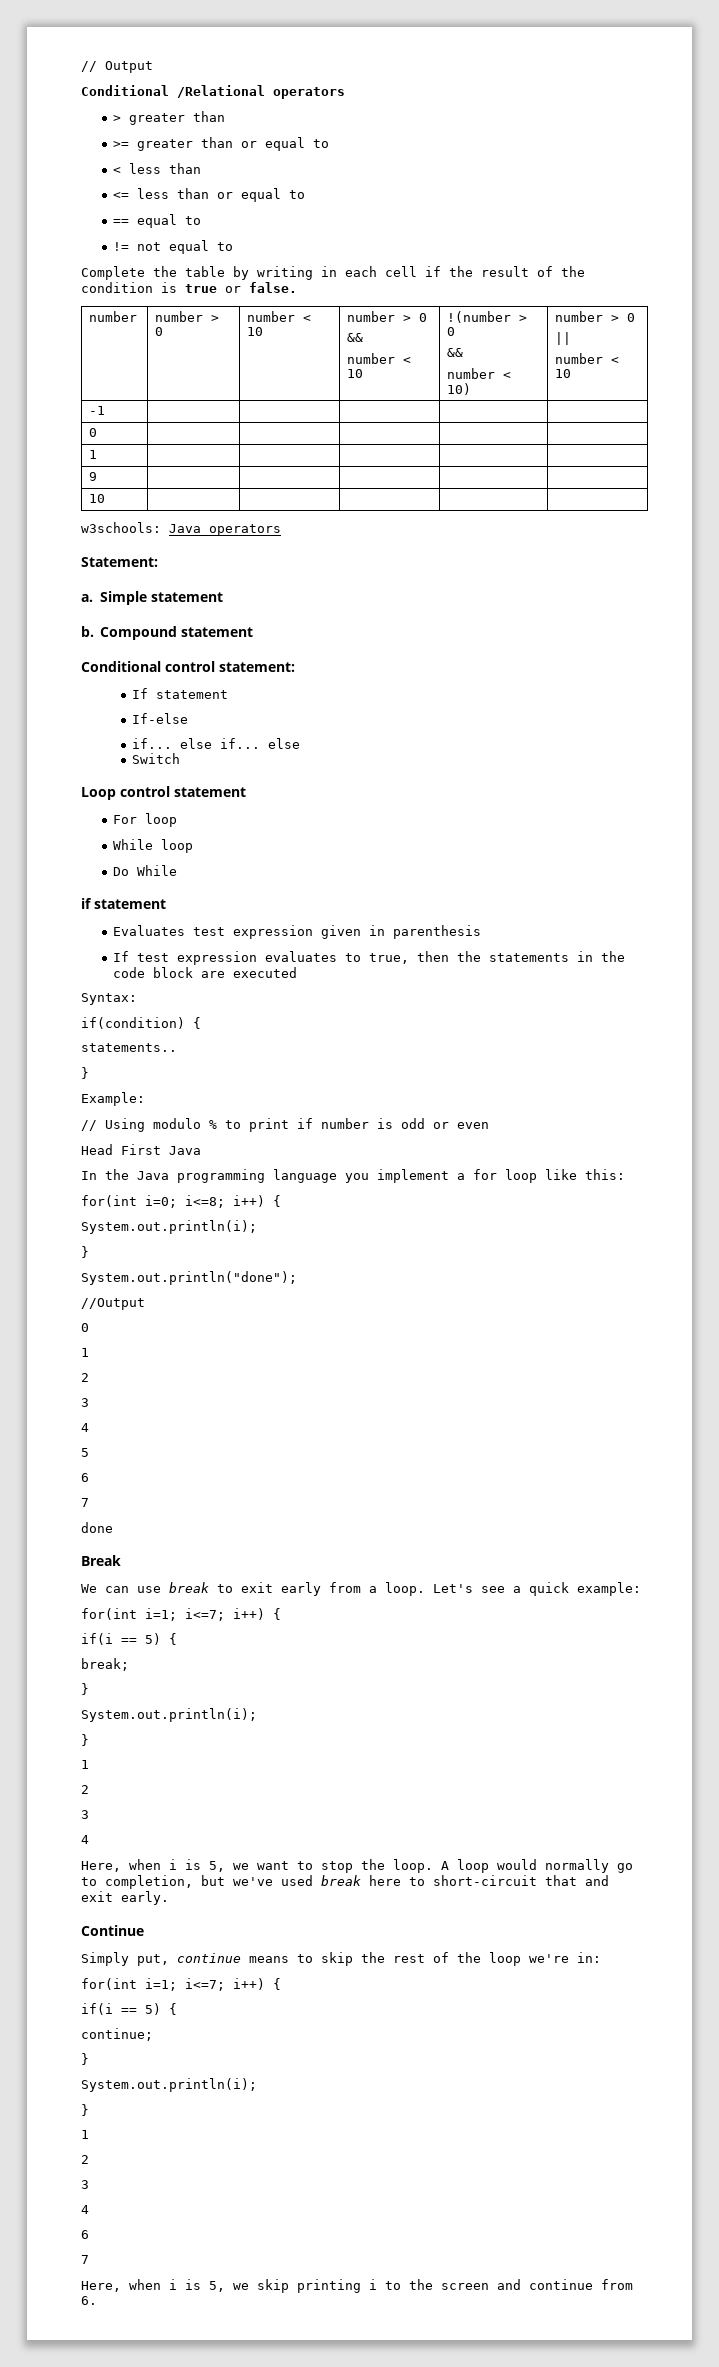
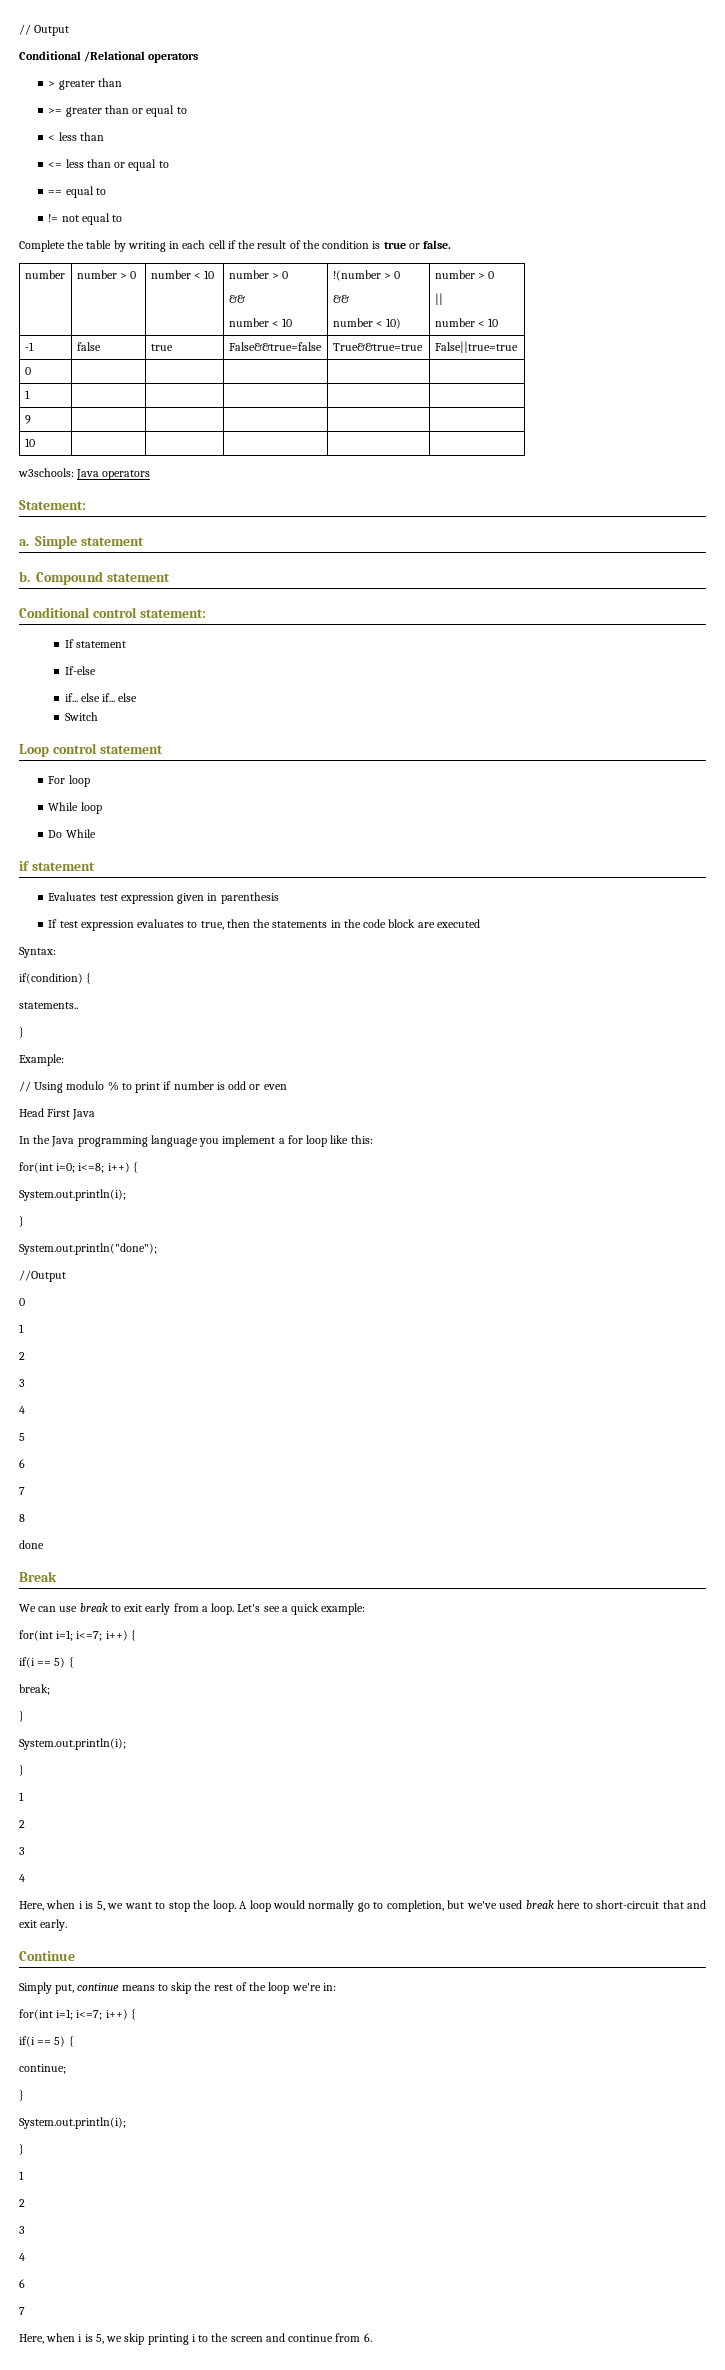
(106, 410) | | | | -> [76,342,101,351] [150,344,173,351] [228,342,322,351] [332,343,423,351] [434,341,518,353] false | true | False&&true=false | True&&true=true | False||true=true
(89, 1502) none -> [19,1514,25,1522] // 8

